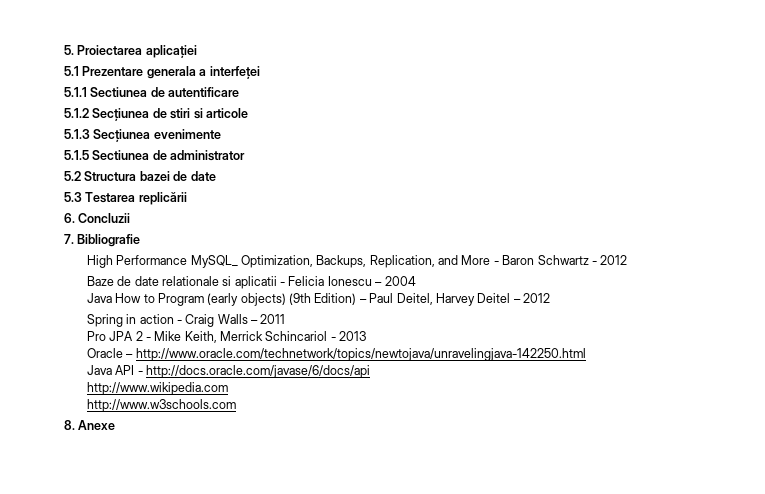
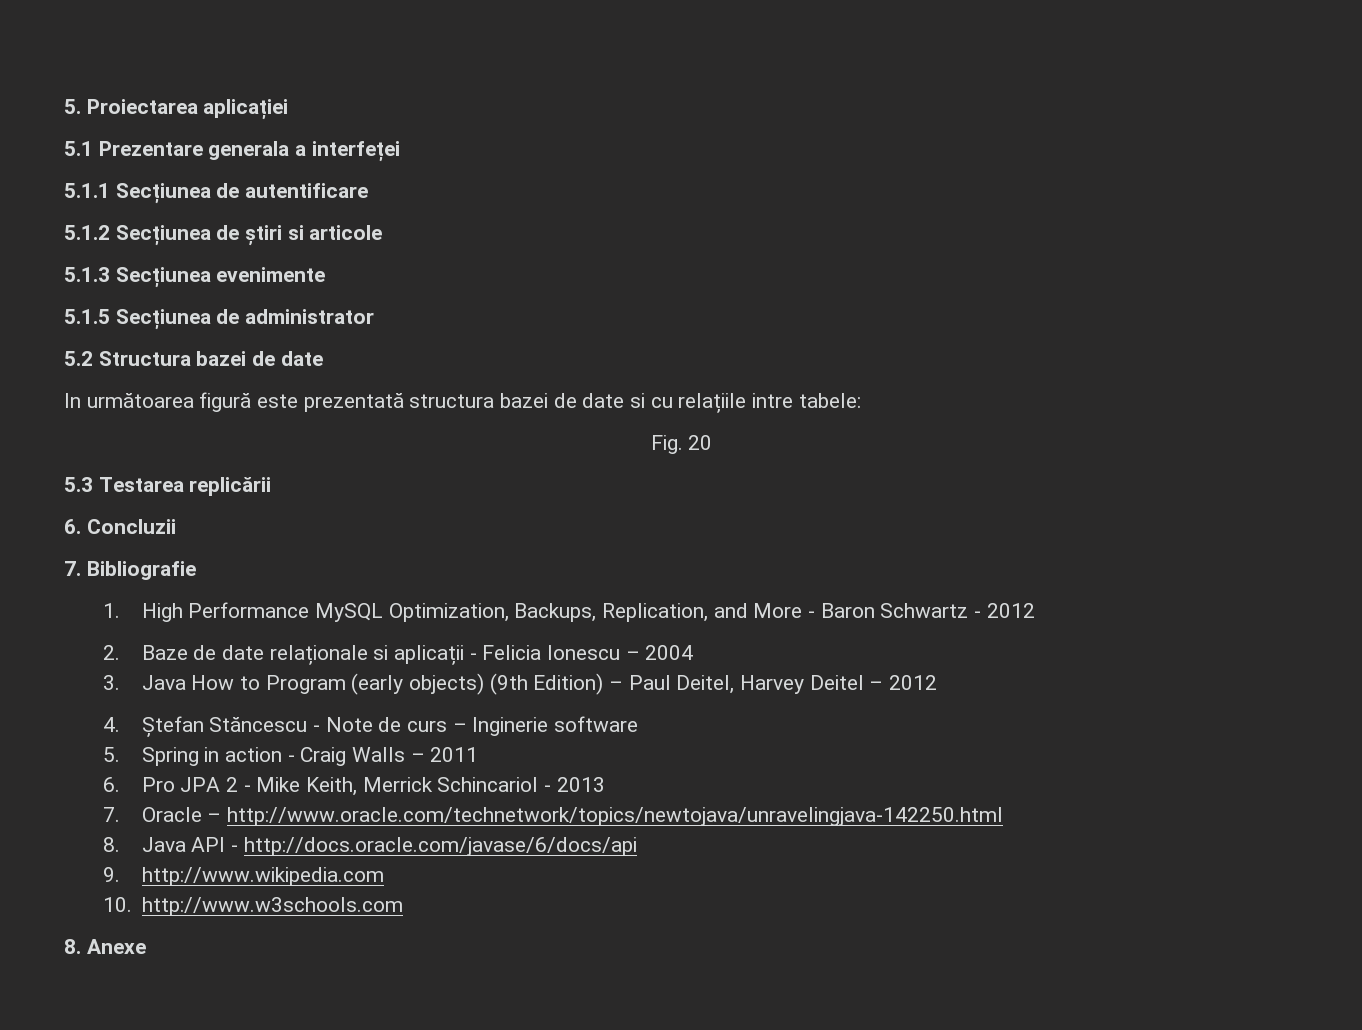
[90,87,148,97] Sectiunea -> [115,183,211,204] Secțiunea
[170,108,191,119] stiri -> [245,225,283,246] știri
[92,150,150,160] Sectiunea -> [115,309,211,330] Secțiunea
(216, 176) none -> [64,392,861,414] [650,435,713,454] // In următoarea figură este prezentată structura bazei de date si cu relațiile intre tabele: // Fig. 20
(141, 240) none -> [102,603,120,618] 1.
[190,255,238,268] MySQL_ -> [315,603,384,622] MySQL
(628, 260) none -> [102,645,120,660] 2.
[161,276,277,289] relationale si aplicatii -> [269,645,465,666] relaționale si aplicații
(416, 281) none -> [102,675,120,690] 3.
(551, 298) none -> [102,716,639,737] [102,747,120,762] 4. Ștefan Stăncescu - Note de curs – Inginerie software // 5.
(286, 319) none -> [102,777,120,792] 6.
(367, 336) none -> [102,807,120,822] 7.
(586, 354) none -> [102,837,120,852] 8.
(370, 371) none -> [102,867,120,882] 9.
(228, 388) none -> [102,897,132,912] 10.

